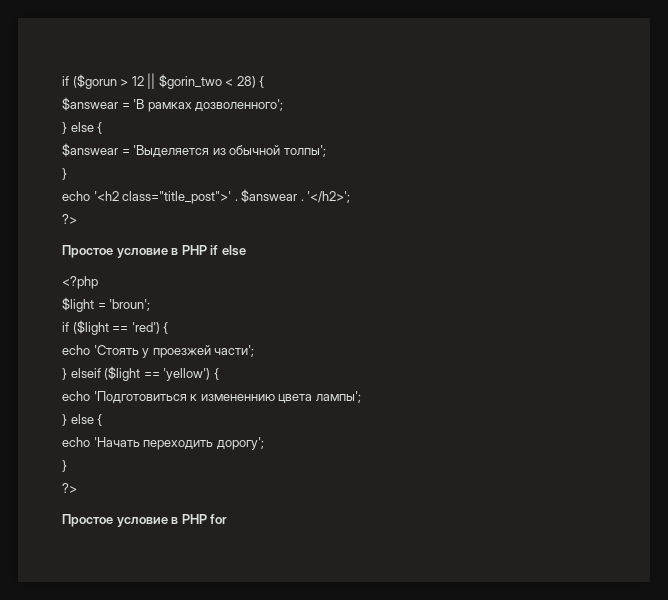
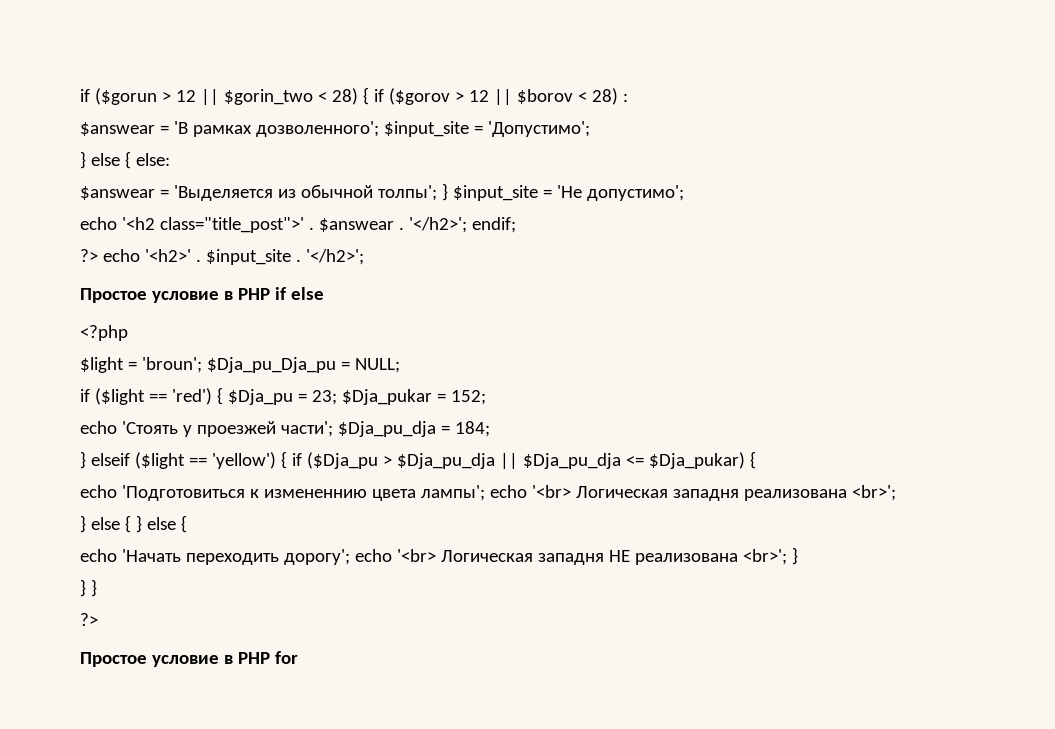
(265, 82) none -> [373,88,628,105] if ($gorov > 12 || $borov < 28) :
[62,122,103,134] // } else { -> [383,121,590,137] [80,151,170,169] $input_site = 'Допустимо'; // } else { else:
[62,168,67,180] // } -> [441,183,684,201] } $input_site = 'Не допустимо';
[62,214,77,224] // ?> -> [471,217,516,233] [80,249,364,265] endif; // ?> echo '<h2>' . $input_site . '</h2>';
(151, 305) none -> [206,357,400,373] $Dja_pu_Dja_pu = NULL;
(169, 328) none -> [227,389,486,405] $Dja_pu = 23; $Dja_pukar = 152;
(255, 351) none -> [337,421,490,437] $Dja_pu_dja = 184;
(219, 374) none -> [291,451,756,469] if ($Dja_pu > $Dja_pu_dja || $Dja_pu_dja <= $Dja_pukar) {
[62,414,103,426] // } else { -> [489,485,896,501] [80,515,187,533] echo '<br> Логическая западня реализована <br>'; // } else { } else {
[62,460,67,472] // } -> [354,547,798,565] [80,579,97,597] echo '<br> Логическая западня НЕ реализована <br>'; } // } }

